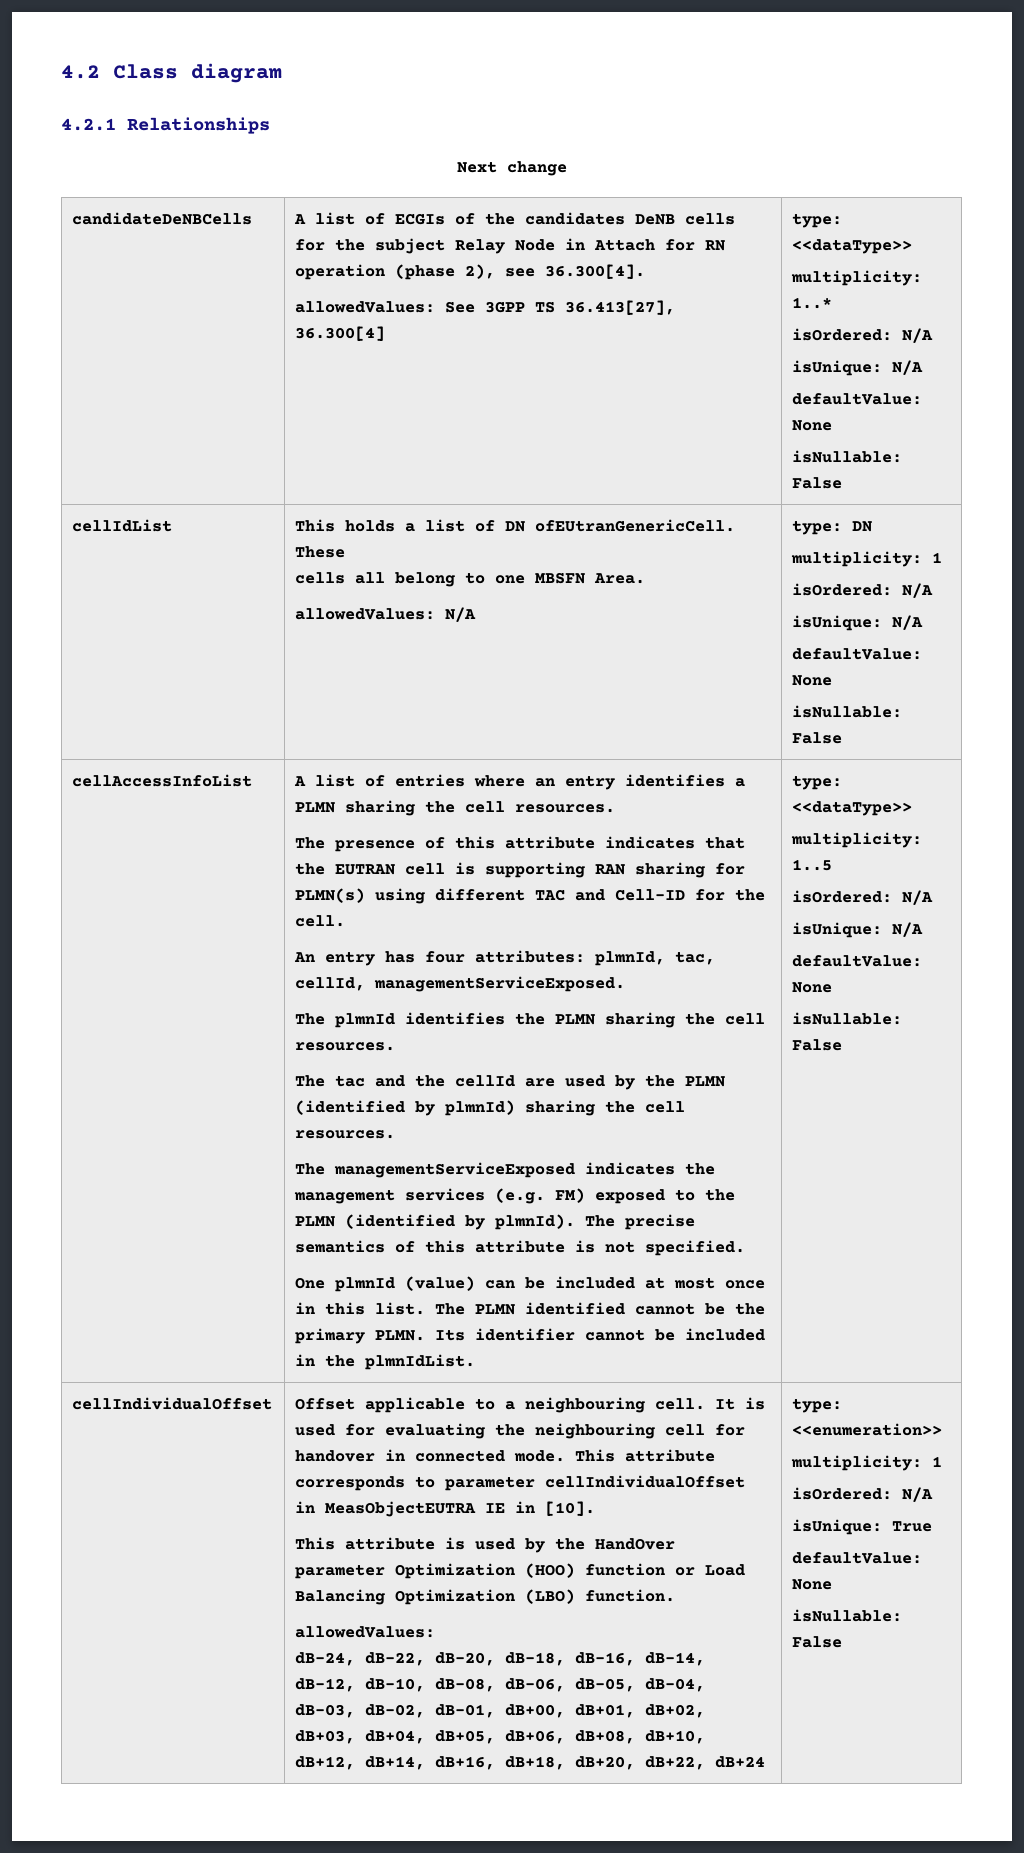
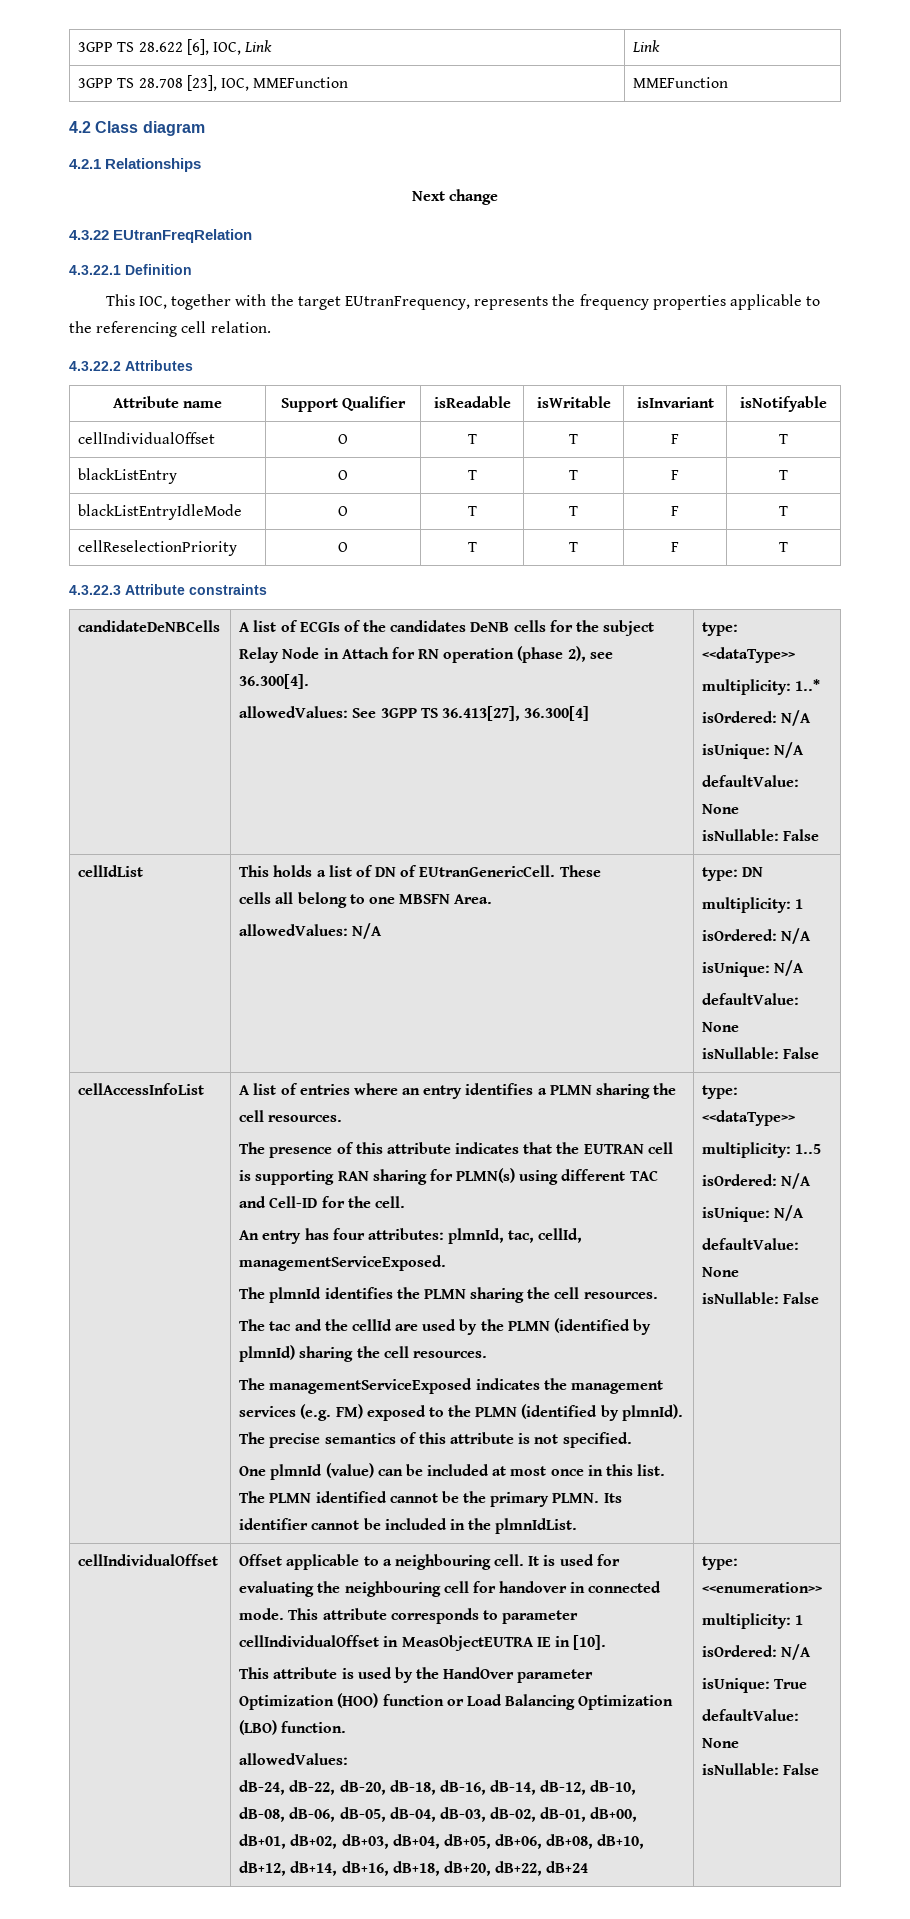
(61, 72) none -> [78,39,273,55] [632,40,661,52] [78,75,349,91] [633,77,729,88] 3GPP TS 28.622 [6], IOC, Link | Link // 3GPP TS 28.708 [23], IOC, MMEFunction | MMEFunction //
(567, 168) none -> [69,229,253,243] [69,264,192,275] [105,294,821,310] [69,321,271,337] [69,360,193,371] [112,396,223,408] [280,396,407,412] [433,396,511,408] [536,396,611,408] [636,397,714,408] [740,396,827,412] [78,432,216,444] [338,434,348,444] [467,434,477,444] [569,434,578,444] [671,434,679,444] [779,434,788,444] [78,468,178,484] [338,470,348,480] [467,470,477,480] [569,470,578,480] [671,470,679,480] [779,470,788,480] [78,504,243,520] [338,506,348,516] [467,506,477,516] [569,506,578,516] [671,506,679,516] [779,506,788,516] [78,540,238,556] [338,542,348,552] [467,542,477,552] [569,542,578,552] [671,542,679,552] [779,542,788,552] [69,584,267,595] // 4.3.22 EUtranFreqRelation // 4.3.22.1 Definition // This IOC, together with the target EUtranFrequency, represents the frequency properties applicable to the referencing cell relation. // 4.3.22.2 Attributes // Attribute name | Support Qualifier | isReadable | isWritable | isInvariant | isNotifyable // cellIndividualOffset | O | T | T | F | T // blackListEntry | O | T | T | F | T // blackListEntryIdleMode | O | T | T | F | T // cellReselectionPriority | O | T | T | F | T // 4.3.22.3 Attribute constraints
[535,519,736,532] ofEUtranGenericCell. -> [400,865,556,877] of EUtranGenericCell.

